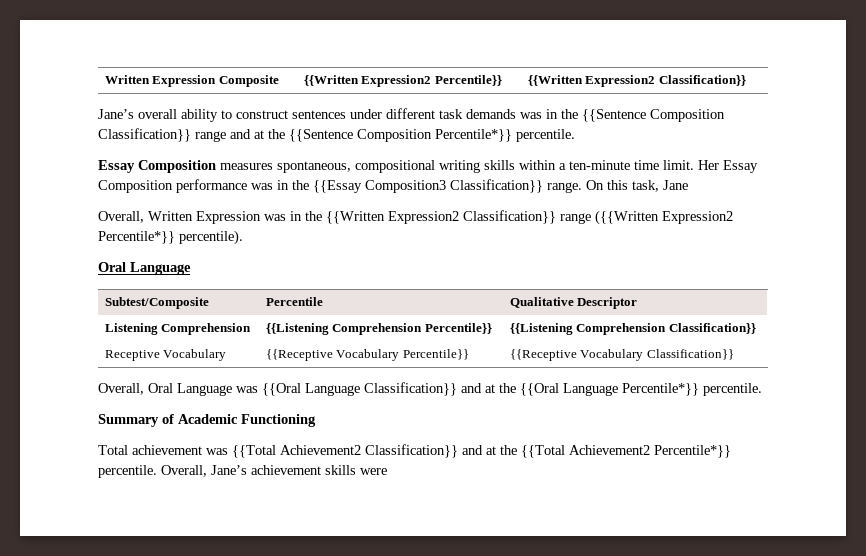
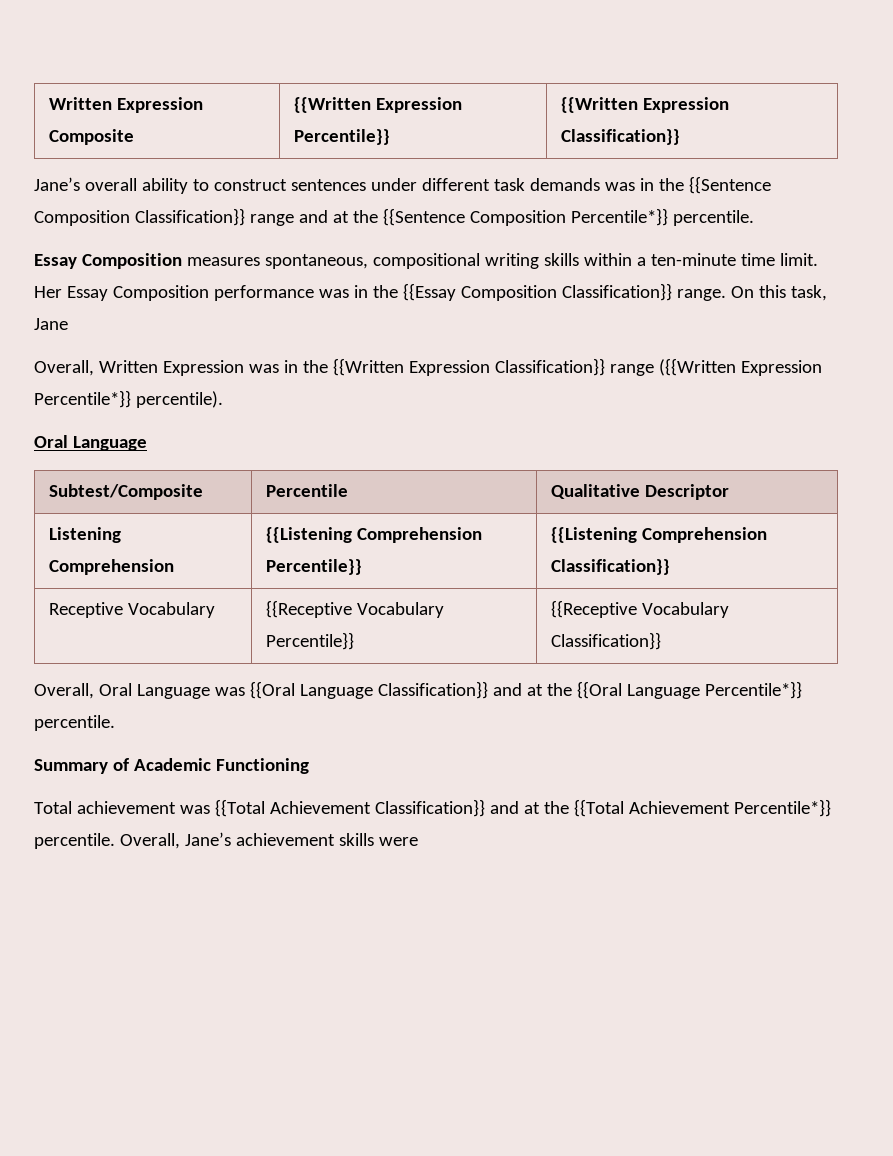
[361,75,432,87] Expression2 -> [375,97,462,113] Expression
[585,75,656,87] Expression2 -> [642,97,729,113] Expression
[365,180,446,193] Composition3 -> [460,285,557,301] Composition
[388,211,459,224] Expression2 -> [408,360,490,376] Expression
[662,211,733,224] Expression2 -> [740,360,822,376] Expression
[280,445,361,455] Achievement2 -> [269,801,371,814] Achievement
[569,445,650,455] Achievement2 -> [628,801,730,814] Achievement

